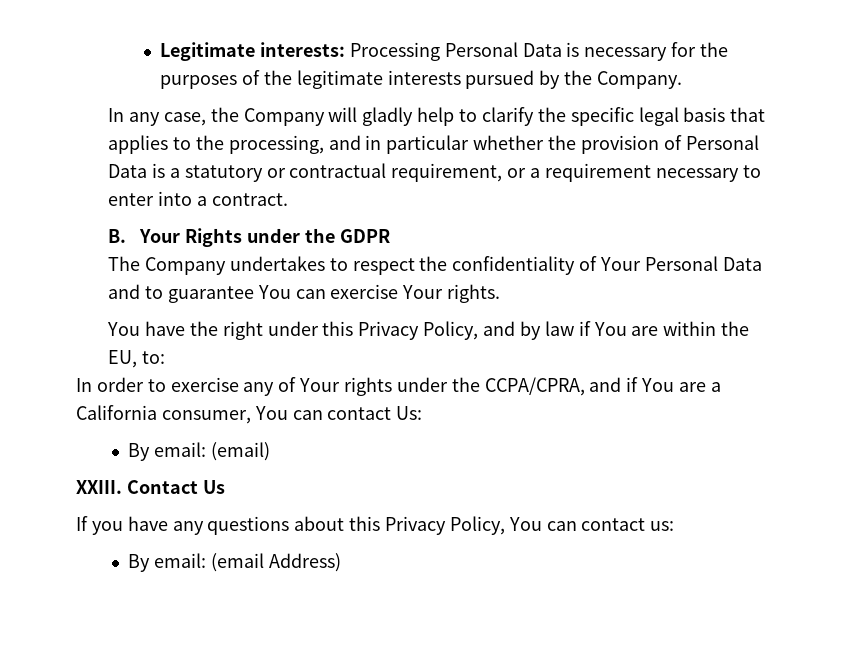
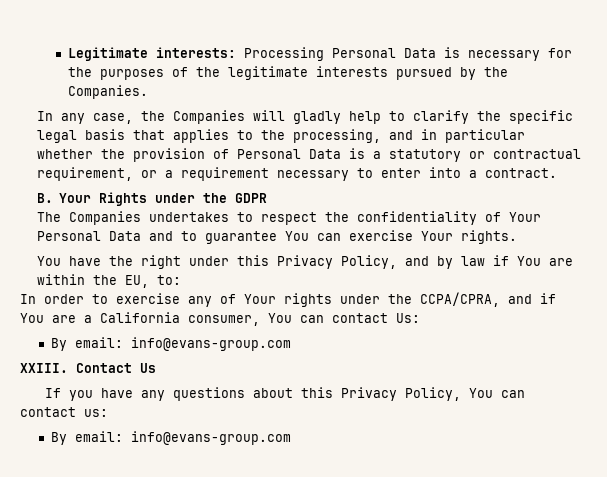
[597,71,683,89] Company. -> [67,85,148,99] Companies.
[243,108,325,126] Company -> [172,110,245,124] Companies
[145,257,227,275] Company -> [68,211,141,225] Companies
[210,442,270,461] (email) -> [130,337,291,351] info@evans-group.com
[210,553,341,572] (email Address) -> [130,431,291,445] info@evans-group.com

